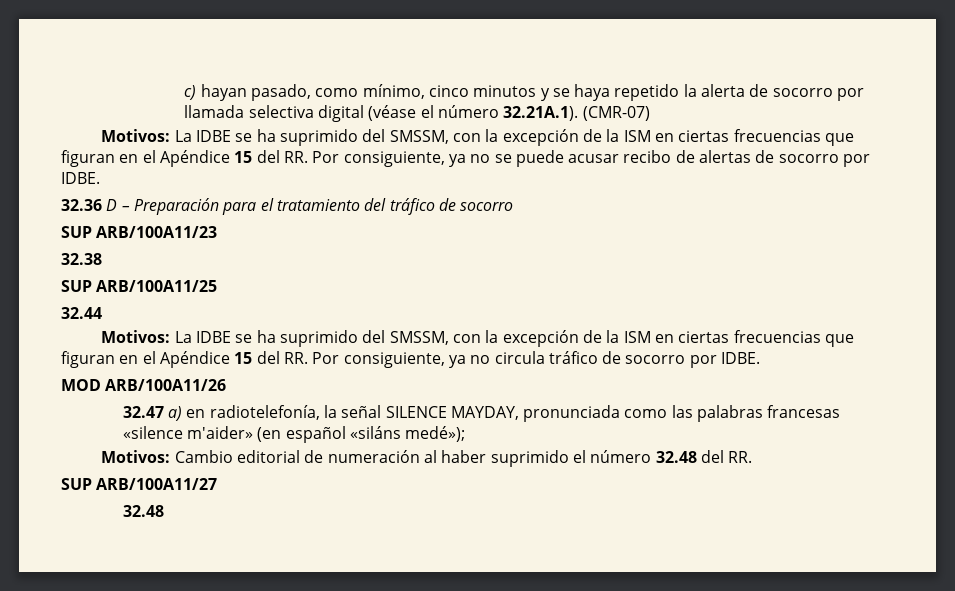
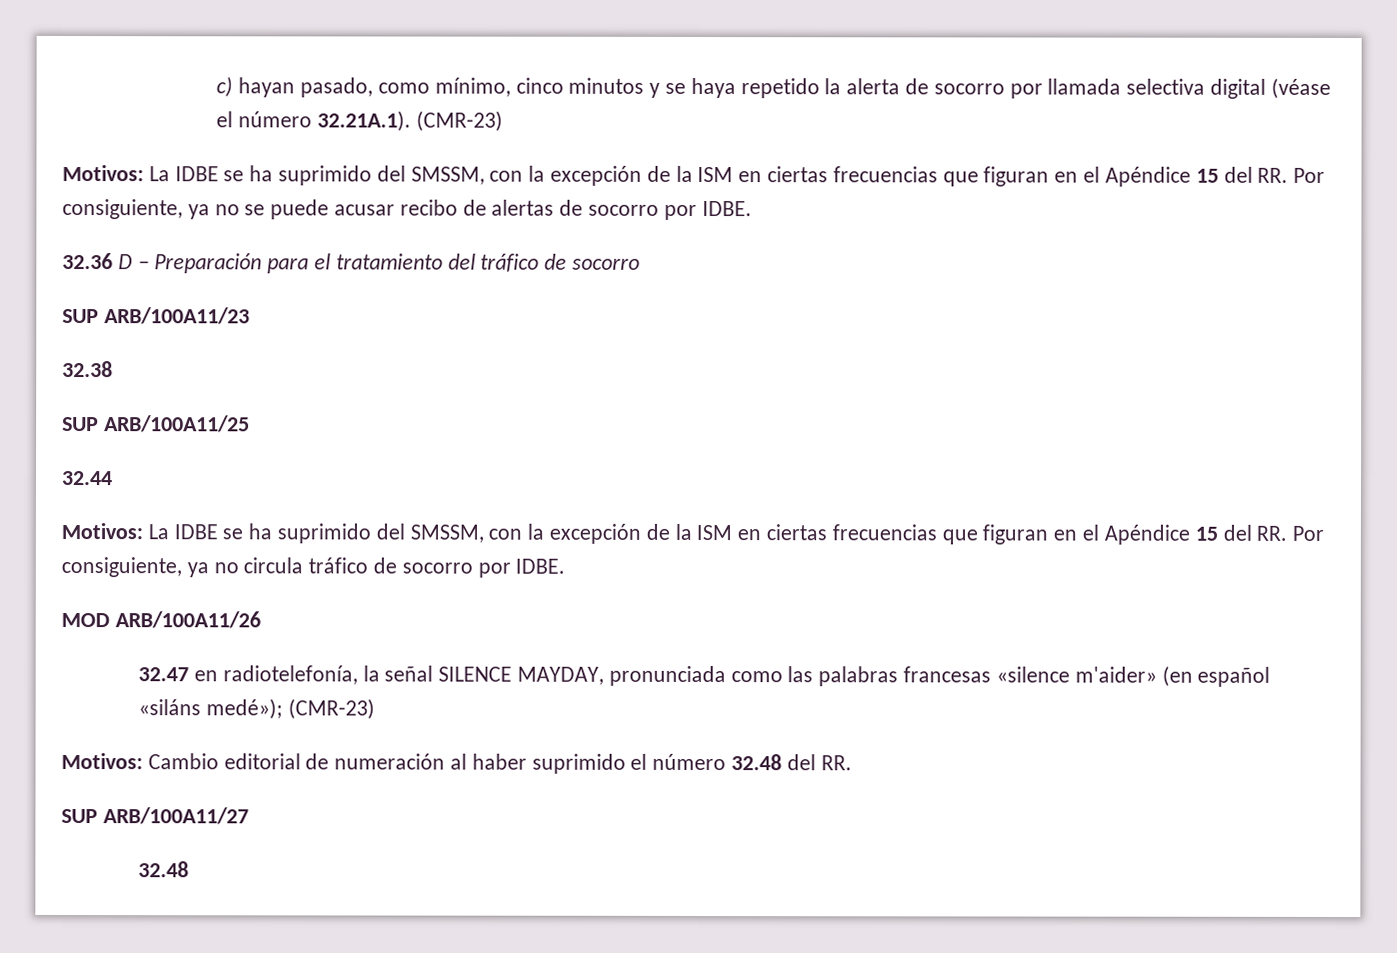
[582,106,650,121] (CMR-07) -> [415,110,503,132] (CMR-23)
[167,406,182,421] a) -> (190, 674) none
(466, 434) none -> [287,698,375,720] (CMR-23)

